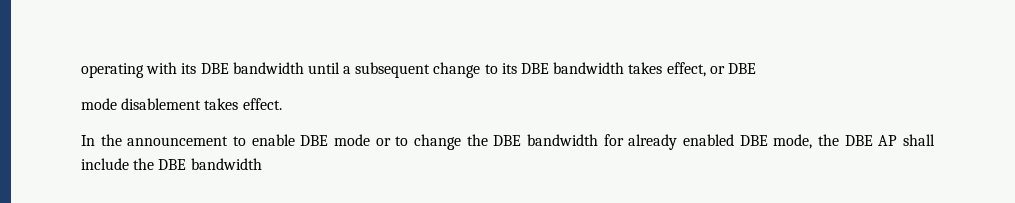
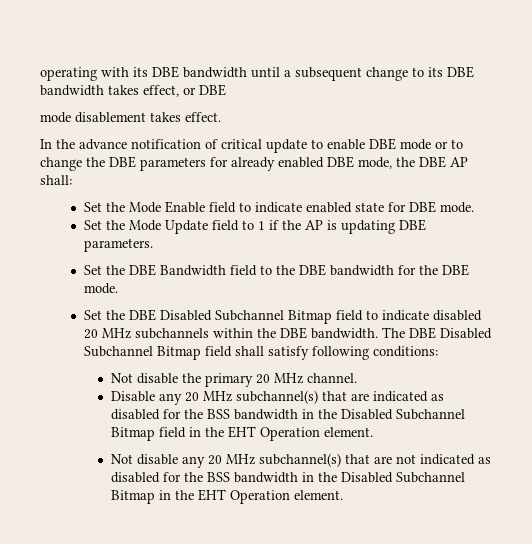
[127,136,229,146] announcement -> [79,139,307,153] advance notification of critical update
[527,134,599,146] bandwidth -> [140,157,206,171] parameters
[902,134,935,146] [81,158,262,170] shall include the DBE bandwidth -> [40,175,72,185] [83,201,474,213] [83,219,426,234] [83,238,153,252] [83,264,469,276] [83,283,118,294] [83,309,482,324] [83,327,492,339] [83,346,438,360] [111,373,358,387] [111,390,445,405] [111,409,466,420] [111,426,374,441] [111,453,492,468] [111,472,466,483] [111,489,344,504] shall: // Set the Mode Enable field to indicate enabled state for DBE mode. // Set the Mode Update field to 1 if the AP is updating DBE parameters. // Set the DBE Bandwidth field to the DBE bandwidth for the DBE mode. // Set the DBE Disabled Subchannel Bitmap field to indicate disabled 20 MHz subchannels within the DBE bandwidth. The DBE Disabled Subchannel Bitmap field shall satisfy following conditions: // Not disable the primary 20 MHz channel. // Disable any 20 MHz subchannel(s) that are indicated as disabled for the BSS bandwidth in the Disabled Subchannel Bitmap field in the EHT Operation element. // Not disable any 20 MHz subchannel(s) that are not indicated as disabled for the BSS bandwidth in the Disabled Subchannel Bitmap in the EHT Operation element.

